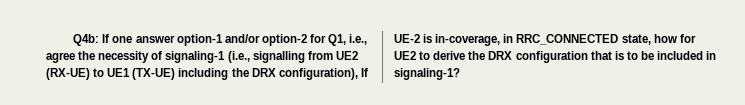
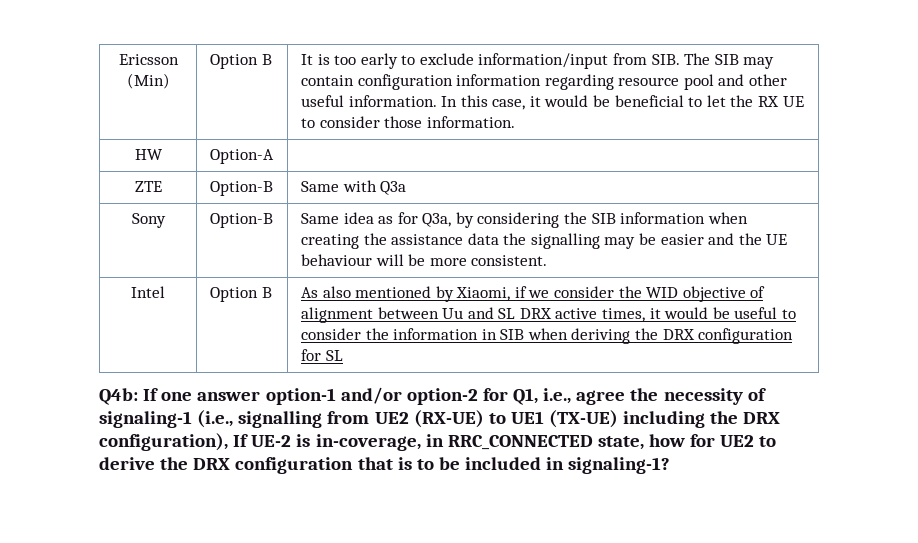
(73, 40) none -> [118,54,179,65] [126,73,170,89] [209,54,272,69] [300,53,775,69] [300,74,788,90] [300,95,804,110] [300,116,515,128] [134,149,163,160] [209,149,274,164] [134,181,162,192] [209,181,273,196] [300,180,407,195] [131,213,166,228] [209,213,273,228] [300,212,748,228] [300,233,788,249] [300,254,548,266] [131,286,165,298] [209,287,272,302] [300,286,766,302] [300,307,796,323] [300,328,794,344] [300,349,343,361] Ericsson (Min) | Option B | It is too early to exclude information/input from SIB. The SIB may contain configuration information regarding resource pool and other useful information. In this case, it would be beneficial to let the RX UE to consider those information. // HW | Option-A | // ZTE | Option-B | Same with Q3a // Sony | Option-B | Same idea as for Q3a, by considering the SIB information when creating the assistance data the signalling may be easier and the UE behaviour will be more consistent. // Intel | Option B | As also mentioned by Xiaomi, if we consider the WID objective of alignment between Uu and SL DRX active times, it would be useful to consider the information in SIB when deriving the DRX configuration for SL //

